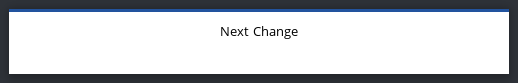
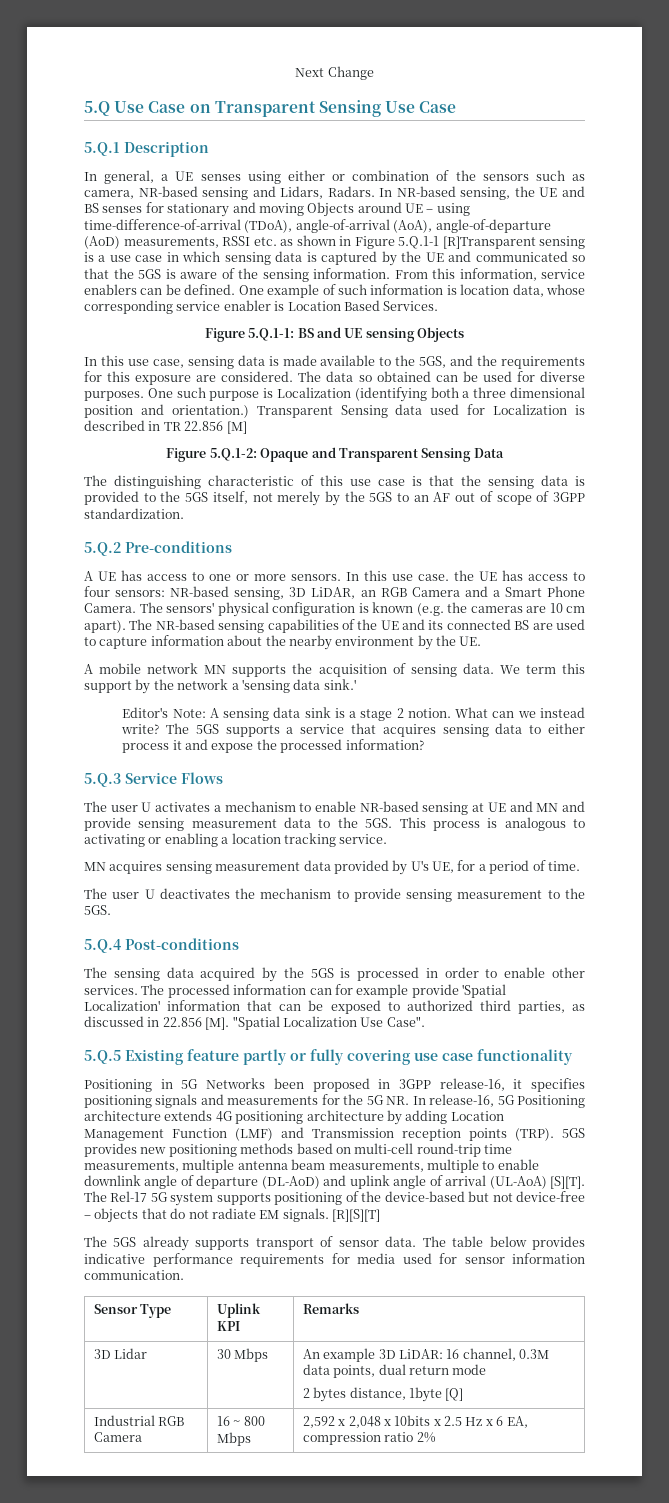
(298, 32) none -> [84,100,457,117] [84,141,209,157] [84,170,585,184] [84,186,585,200] [84,202,470,217] [84,219,551,233] [84,235,585,249] [84,251,585,266] [84,268,585,282] [84,284,585,298] [84,300,439,314] [204,327,465,342] [84,355,585,369] [84,371,586,385] [84,387,585,402] [84,404,586,418] [84,420,247,434] [166,447,504,462] [84,475,585,489] [84,491,585,506] [84,508,184,519] [84,541,232,556] [84,570,585,581] [84,586,585,600] [84,602,585,617] [84,619,585,633] [84,635,482,650] [84,663,585,677] [84,679,356,694] [122,707,585,721] [121,723,585,737] [122,739,424,753] [84,772,223,787] [84,801,585,815] [84,817,586,831] [84,833,388,847] [84,860,580,875] [84,888,585,902] [84,905,111,915] [84,938,239,953] [84,967,585,982] [84,984,506,998] [84,1000,586,1014] [84,1016,425,1030] [84,1049,573,1065] [84,1078,585,1092] [84,1094,585,1108] [84,1110,504,1125] [84,1127,585,1141] [84,1143,512,1157] [84,1159,539,1173] [84,1175,585,1189] [84,1191,585,1206] [84,1208,380,1223] [84,1236,585,1251] [84,1253,585,1267] [84,1270,184,1280] [93,1304,172,1318] [216,1303,261,1318] [216,1321,240,1331] [302,1303,359,1314] [93,1348,148,1359] [216,1348,269,1362] [302,1348,550,1362] [302,1364,487,1378] [302,1387,464,1402] [93,1415,185,1426] [93,1432,142,1442] [216,1416,265,1426] [216,1432,251,1446] [302,1415,528,1428] [302,1432,436,1445] // 5.Q Use Case on Transparent Sensing Use Case // 5.Q.1 Description // In general, a UE senses using either or combination of the sensors such as camera, NR-based sensing and Lidars, Radars. In NR-based sensing, the UE and BS senses for stationary and moving Objects around UE – using time-difference-of-arrival (TDoA), angle-of-arrival (AoA), angle-of-departure (AoD) measurements, RSSI etc. as shown in Figure 5.Q.1-1 [R]Transparent sensing is a use case in which sensing data is captured by the UE and communicated so that the 5GS is aware of the sensing information. From this information, service enablers can be defined. One example of such information is location data, whose corresponding service enabler is Location Based Services. // Figure 5.Q.1-1: BS and UE sensing Objects // In this use case, sensing data is made available to the 5GS, and the requirements for this exposure are considered. The data so obtained can be used for diverse purposes. One such purpose is Localization (identifying both a three dimensional position and orientation.) Transparent Sensing data used for Localization is described in TR 22.856 [M] // Figure 5.Q.1-2: Opaque and Transparent Sensing Data // The distinguishing characteristic of this use case is that the sensing data is provided to the 5GS itself, not merely by the 5GS to an AF out of scope of 3GPP standardization. // 5.Q.2 Pre-conditions // A UE has access to one or more sensors. In this use case. the UE has access to four sensors: NR-based sensing, 3D LiDAR, an RGB Camera and a Smart Phone Camera. The sensors' physical configuration is known (e.g. the cameras are 10 cm apart). The NR-based sensing capabilities of the UE and its connected BS are used to capture information about the nearby environment by the UE. // A mobile network MN supports the acquisition of sensing data. We term this support by the network a 'sensing data sink.' // Editor's Note: A sensing data sink is a stage 2 notion. What can we instead write? The 5GS supports a service that acquires sensing data to either process it and expose the processed information? // 5.Q.3 Service Flows // The user U activates a mechanism to enable NR-based sensing at UE and MN and provide sensing measurement data to the 5GS. This process is analogous to activating or enabling a location tracking service. // MN acquires sensing measurement data provided by U's UE, for a period of time. // The user U deactivates the mechanism to provide sensing measurement to the 5GS. // 5.Q.4 Post-conditions // The sensing data acquired by the 5GS is processed in order to enable other services. The processed information can for example provide 'Spatial Localization' information that can be exposed to authorized third parties, as discussed in 22.856 [M]. "Spatial Localization Use Case". // 5.Q.5 Existing feature partly or fully covering use case functionality // Positioning in 5G Networks been proposed in 3GPP release-16, it specifies positioning signals and measurements for the 5G NR. In release-16, 5G Positioning architecture extends 4G positioning architecture by adding Location Management Function (LMF) and Transmission reception points (TRP). 5GS provides new positioning methods based on multi-cell round-trip time measurements, multiple antenna beam measurements, multiple to enable downlink angle of departure (DL-AoD) and uplink angle of arrival (UL-AoA) [S][T]. The Rel-17 5G system supports positioning of the device-based but not device-free – objects that do not radiate EM signals. [R][S][T] // The 5GS already supports transport of sensor data. The table below provides indicative performance requirements for media used for sensor information communication. // Sensor Type | Uplink KPI | Remarks // 3D Lidar | 30 Mbps | An example 3D LiDAR: 16 channel, 0.3M data points, dual return mode // 2 bytes distance, 1byte [Q] // Industrial RGB Camera | 16 ~ 800 Mbps | 2,592 x 2,048 x 10bits x 2.5 Hz x 6 EA, compression ratio 2%

